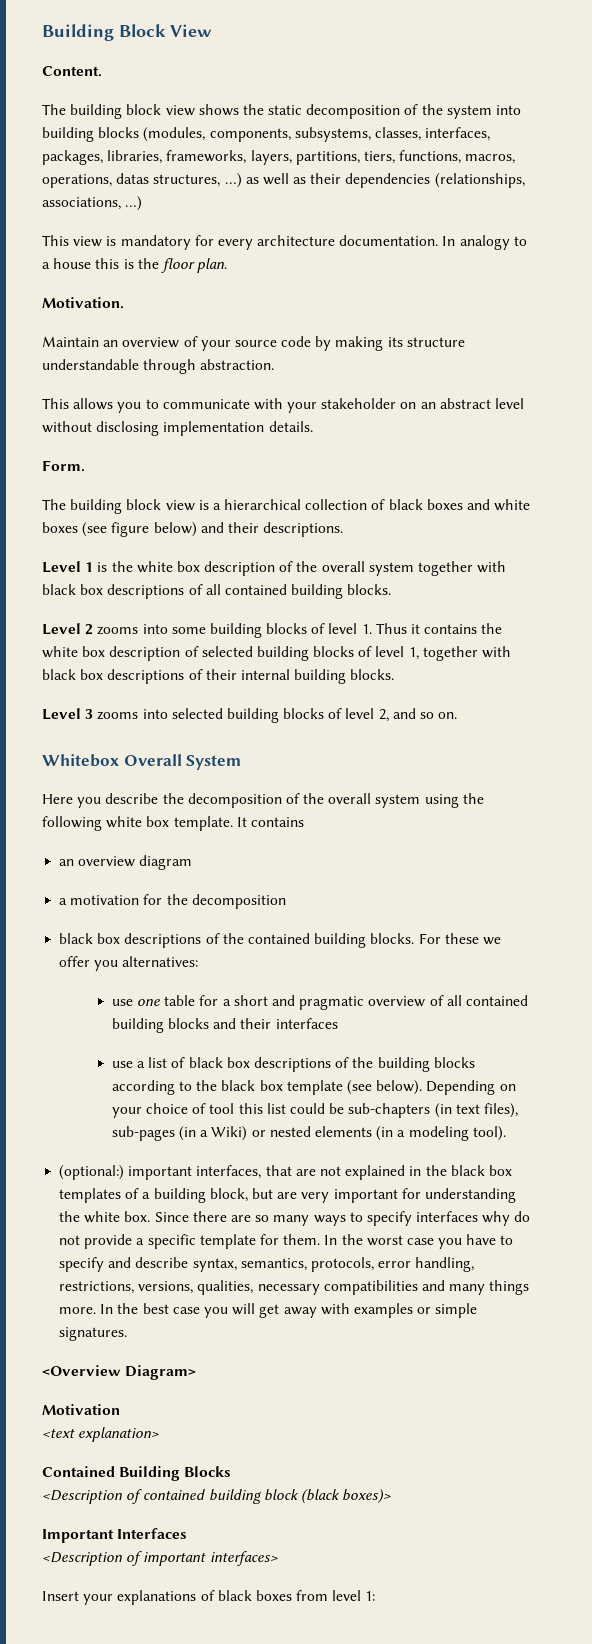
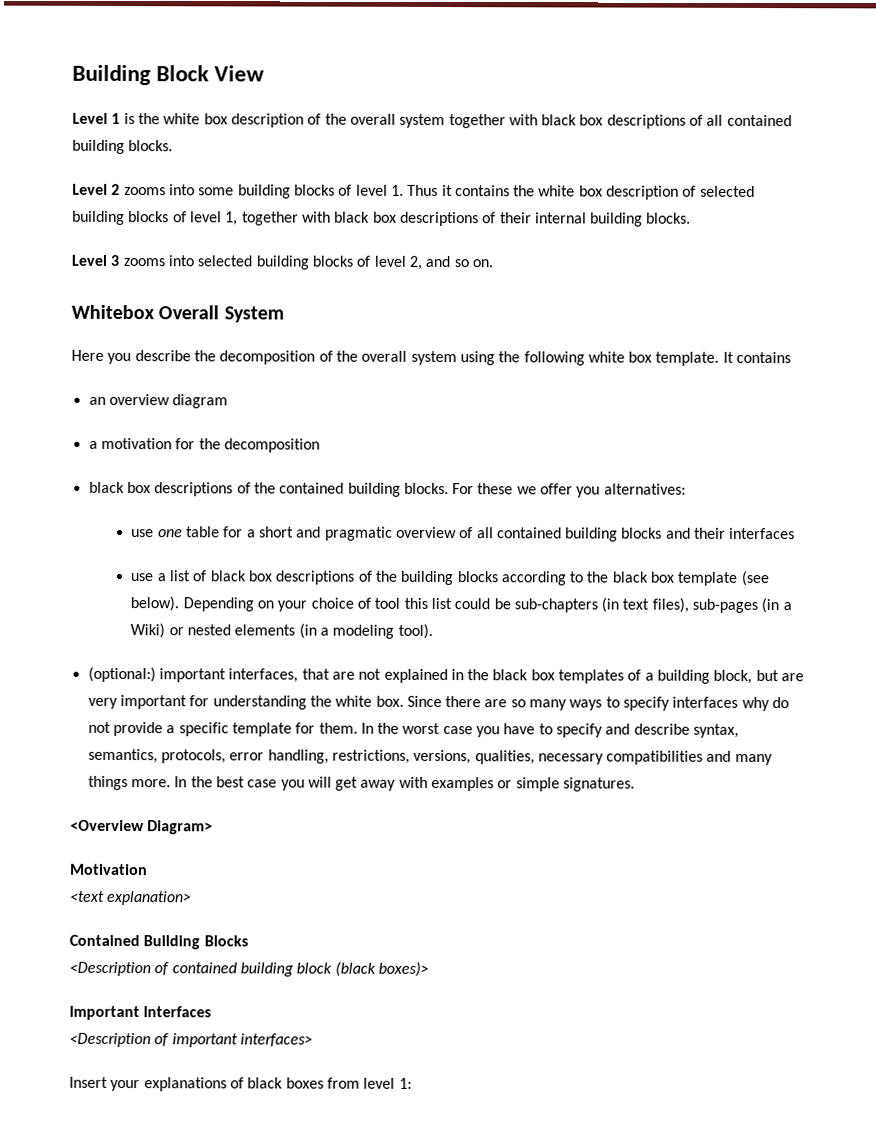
[42,66,102,77] [42,104,522,119] [42,127,491,142] [42,150,516,165] [42,173,525,188] [42,196,143,211] [42,235,527,250] [42,258,228,273] [42,297,124,309] [42,336,465,351] [42,359,275,374] [42,398,525,413] [42,421,313,436] [42,460,85,472] [42,499,531,514] [42,522,344,537] // Content. // The building block view shows the static decomposition of the system into building blocks (modules, components, subsystems, classes, interfaces, packages, libraries, frameworks, layers, partitions, tiers, functions, macros, operations, datas structures, …) as well as their dependencies (relationships, associations, …) // This view is mandatory for every architecture documentation. In analogy to a house this is the floor plan. // Motivation. // Maintain an overview of your source code by making its structure understandable through abstraction. // This allows you to communicate with your stakeholder on an abstract level without disclosing implementation details. // Form. // The building block view is a hierarchical collection of black boxes and white boxes (see figure below) and their descriptions. -> (266, 73) none

